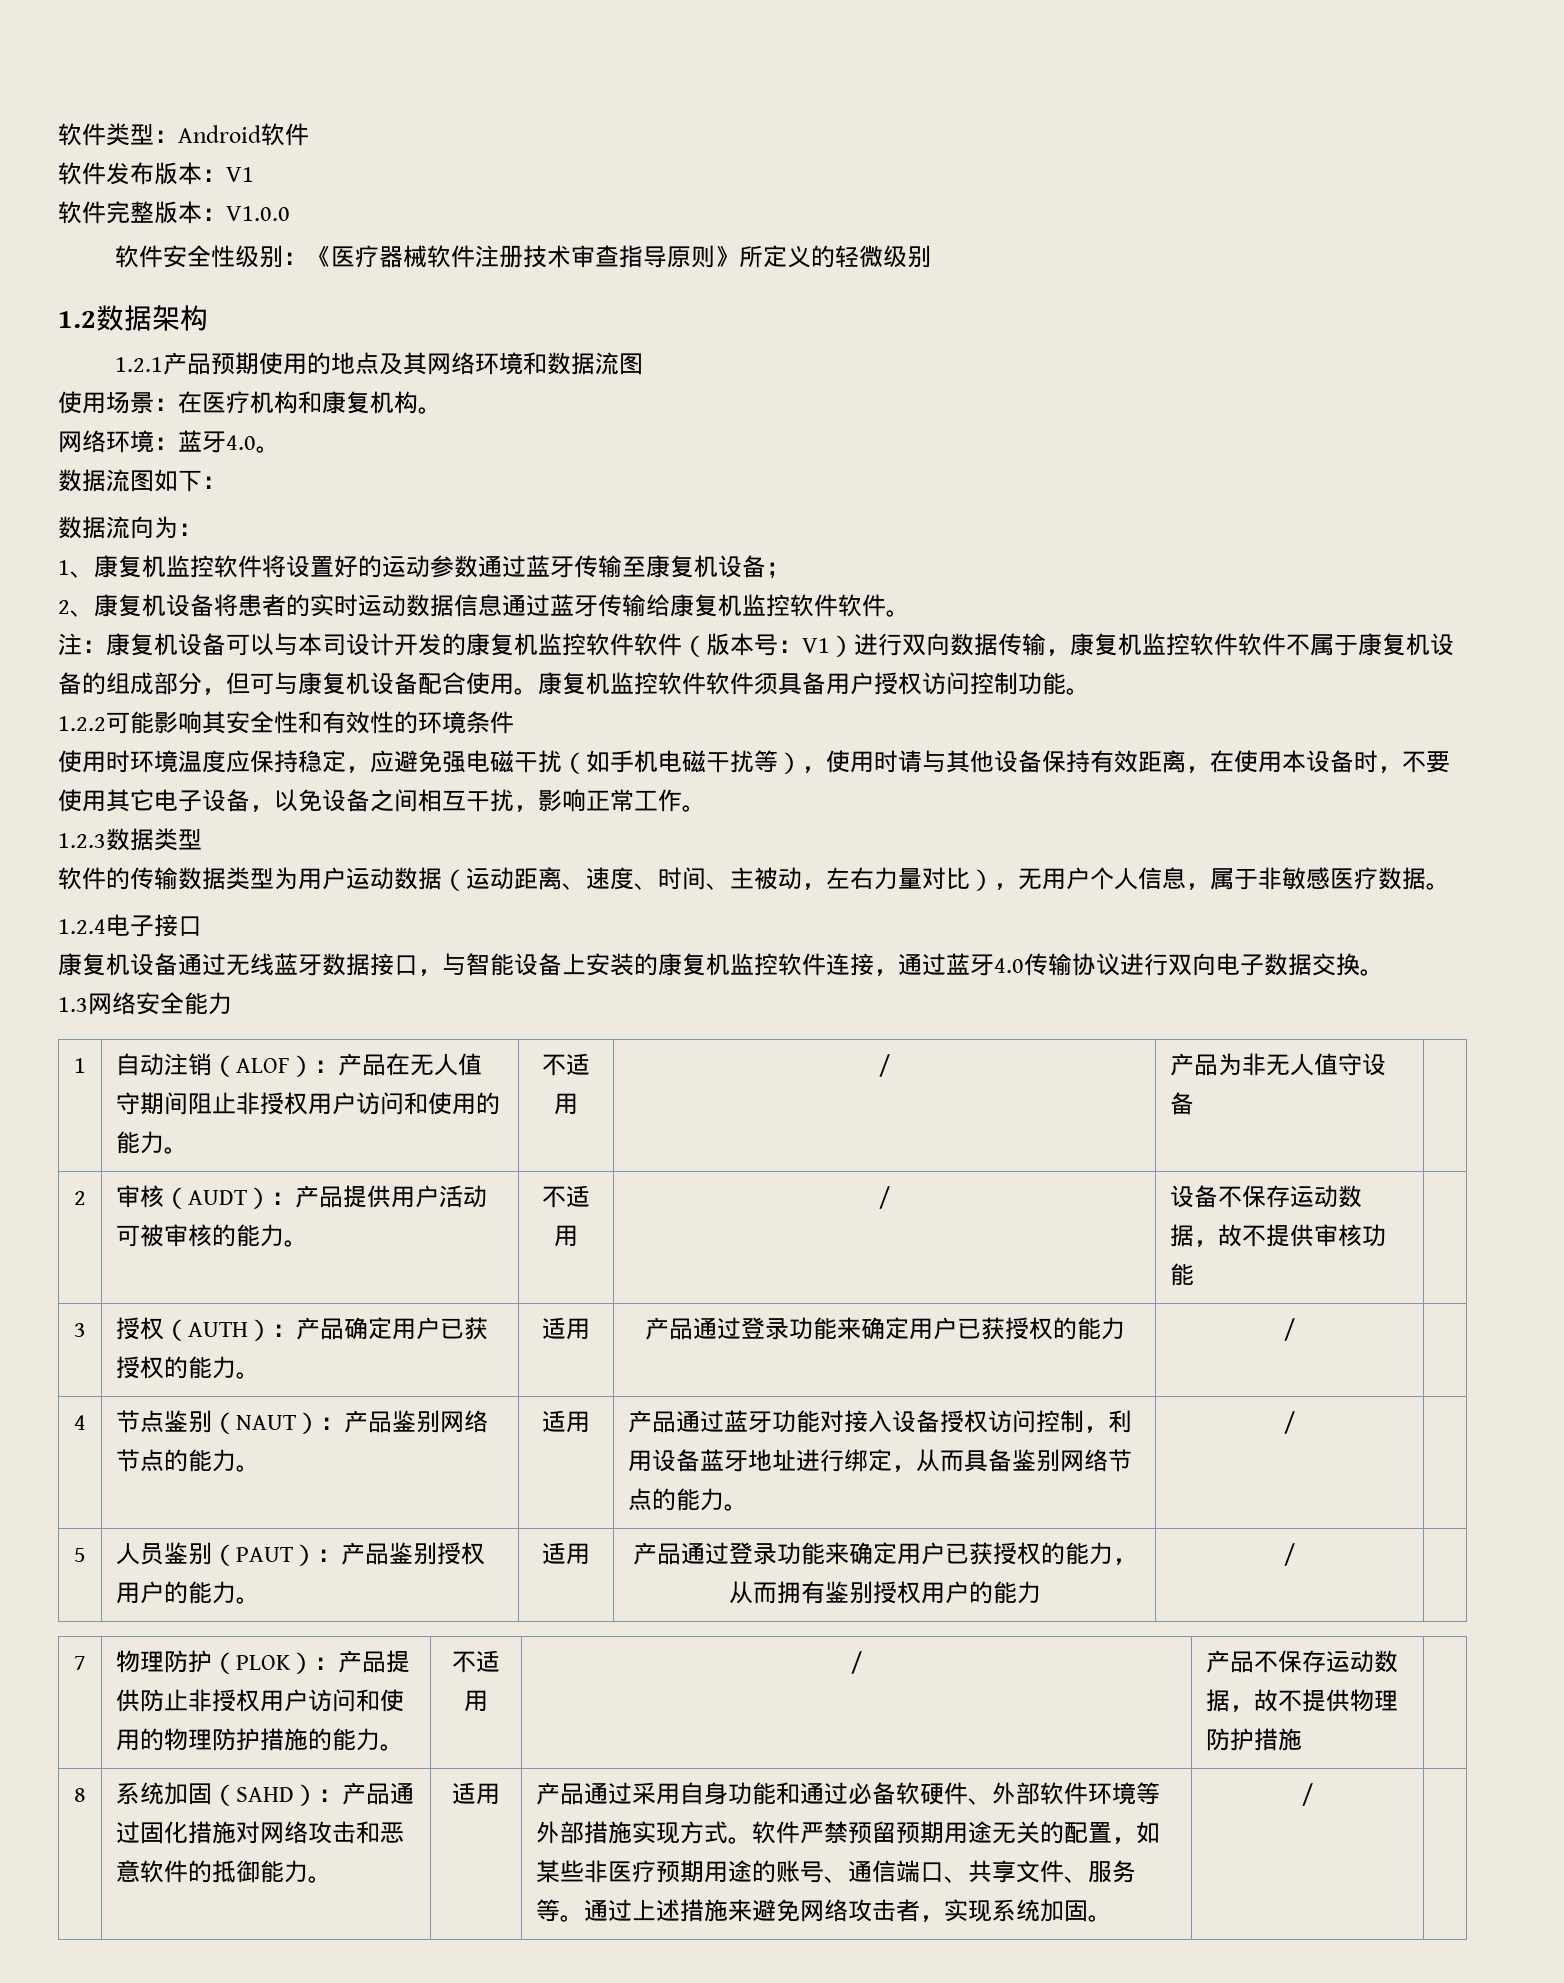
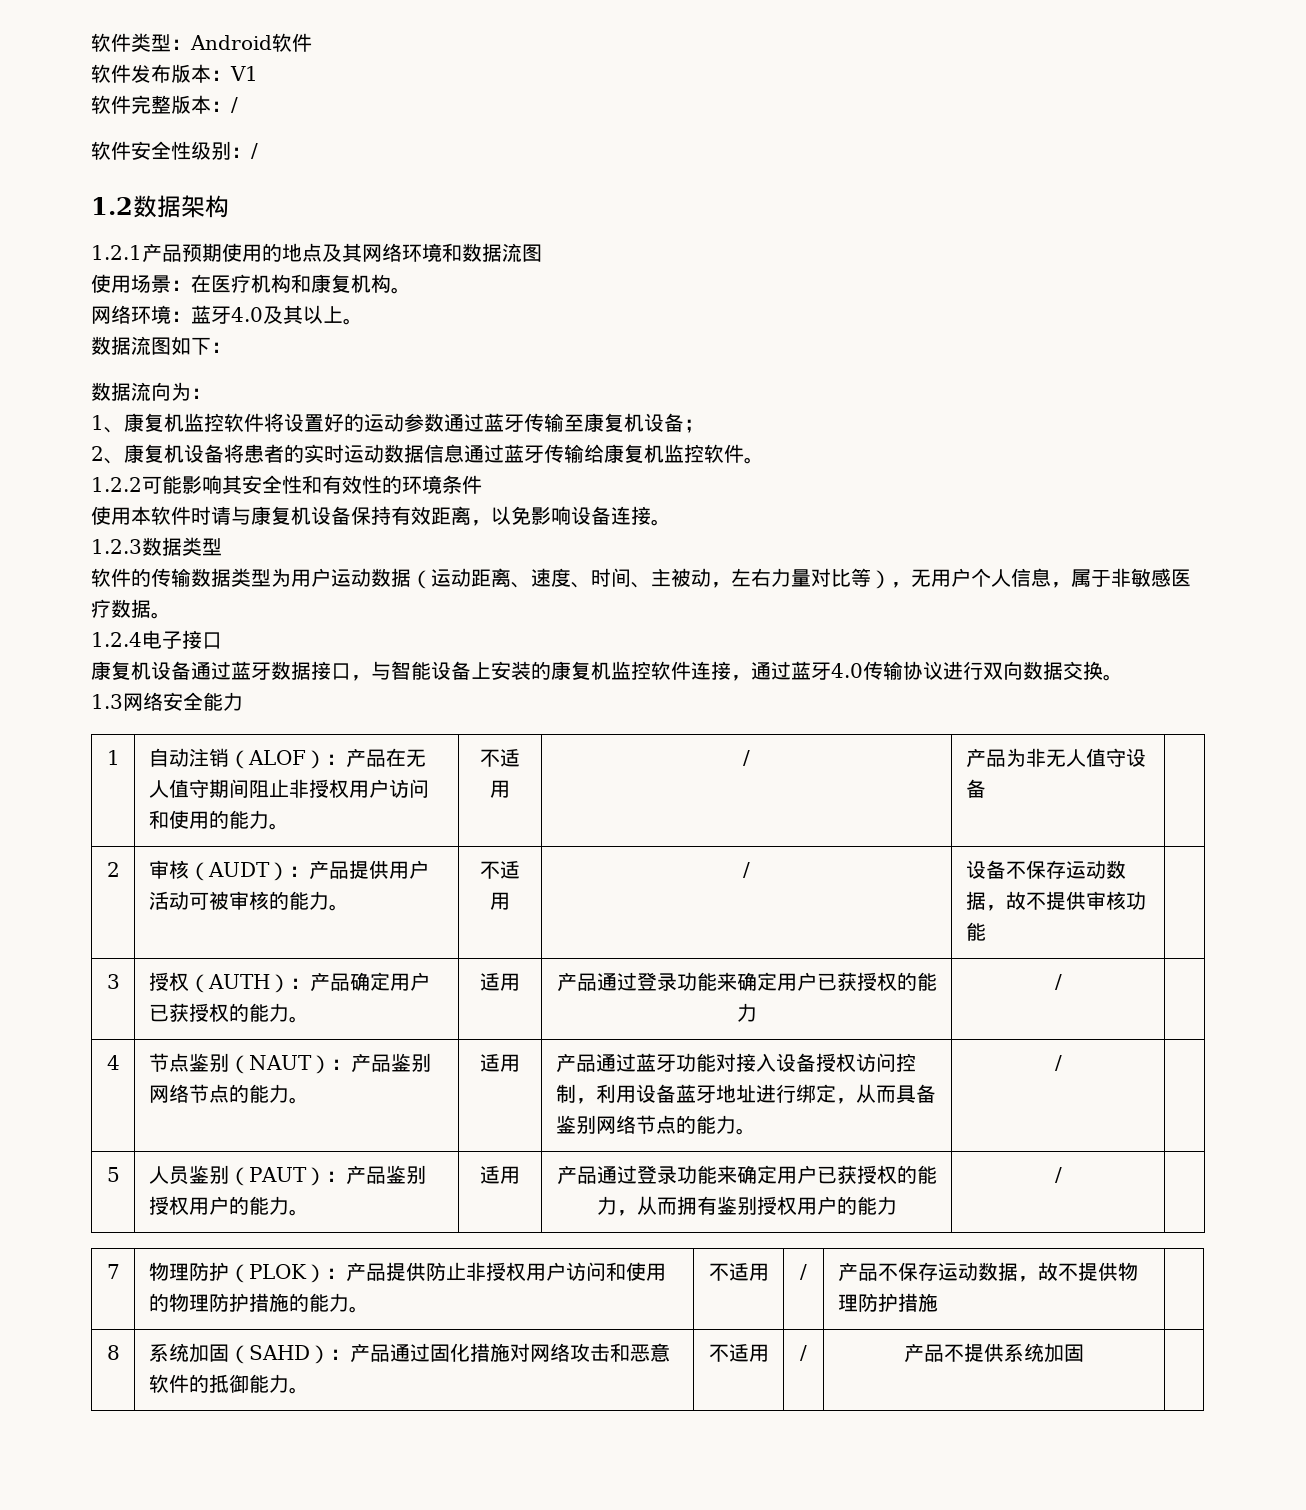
[226,206,290,221] V1.0.0 -> [231,97,238,113] /
[307,245,932,268] 《医疗器械软件注册技术审查指导原则》所定义的轻微级别 -> [251,143,258,159] /
(256, 442) none -> [263,305,343,324] 及其以上
[838,594,910,617] [58,633,1454,657] [58,672,1066,695] 软件。 // 注：康复机设备可以与本司设计开发的康复机监控软件软件（版本号：V1）进行双向数据传输，康复机监控软件软件不属于康复机设备的组成部分，但可与康复机设备配合使用。康复机监控软件软件须具备用户授权访问控制功能 -> (744, 453) none
[106,750,994,774] 时环境温度应保持稳定，应避免强电磁干扰（如手机电磁干扰等），使用时请与其他 -> [131,506,311,525] 本软件时请与康复机
[1210,750,1450,773] [58,789,682,812] 在使用本设备时，不要使用其它电子设备，以免设备之间相互干扰，影响正常工作 -> [491,506,651,525] 以免影响设备连接
(970, 878) none -> [851,568,871,587] 等
[226,953,274,976] 无线 -> (231, 670) none
[1216,953,1264,976] 电子 -> (1023, 670) none
[452,1782,500,1805] [536,1782,1161,1805] [536,1821,1161,1844] [536,1860,1137,1883] [536,1899,1113,1922] [1302,1783,1313,1806] 适用 | 产品通过采用自身功能和通过必备软硬件、外部软件环境等外部措施实现方式。软件严禁预留预期用途无关的配置，如某些非医疗预期用途的账号、通信端口、共享文件、服务等。通过上述措施来避免网络攻击者，实现系统加固。 | / -> [708,1344,769,1362] [800,1345,807,1361] [904,1343,1084,1363] 不适用 | / | 产品不提供系统加固

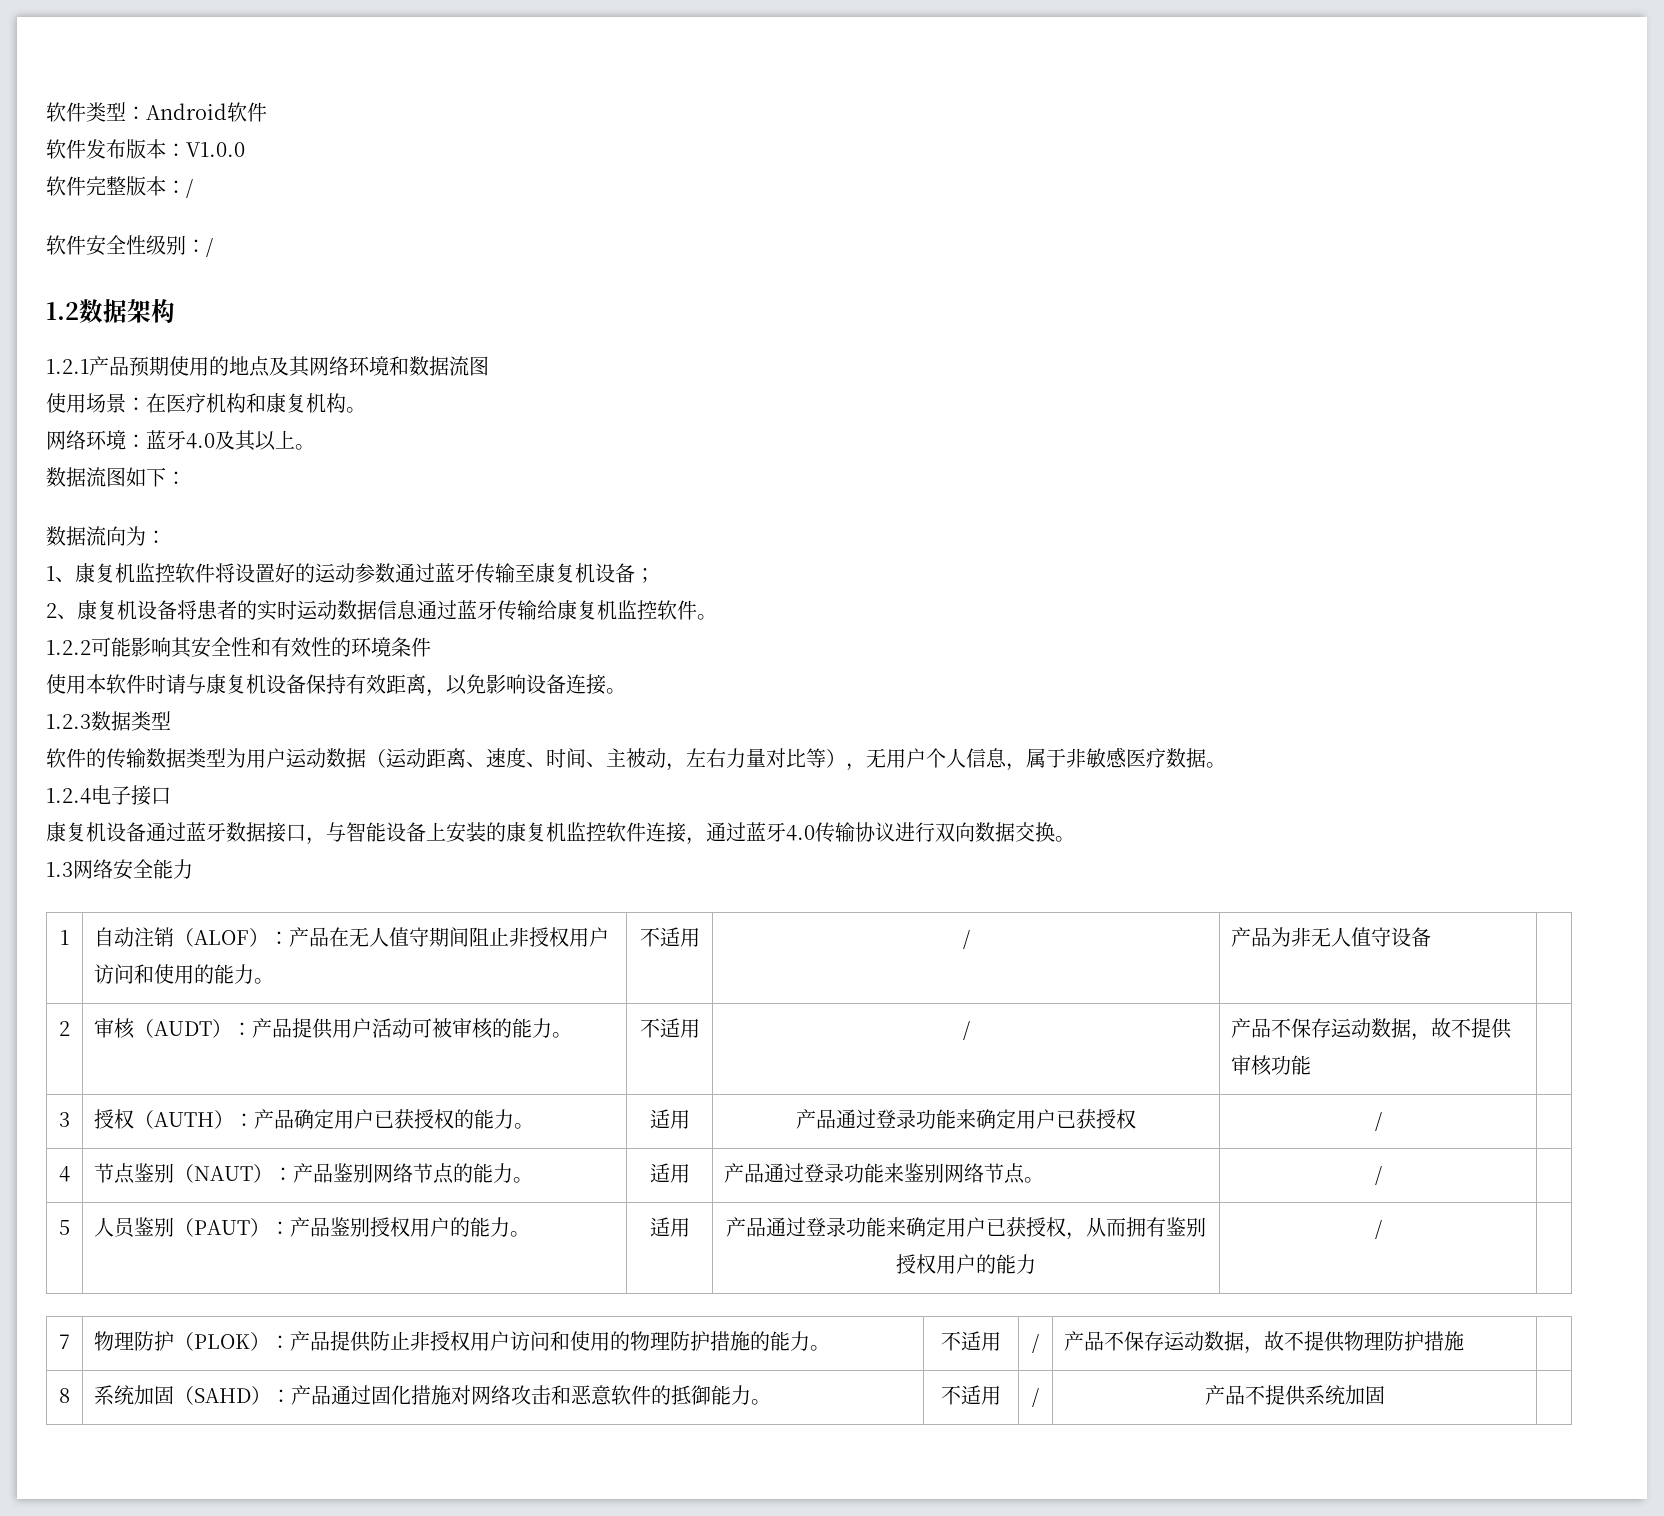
[230,66,258,81] V1 -> [186,142,245,157] V1.0.0
[965,860,1006,879] 设备 -> [1231,1018,1272,1038] 产品
[896,972,937,991] [736,1003,757,1022] 的能力 -> (1136, 1119) none
[635,1053,916,1072] [555,1084,936,1104] [555,1115,736,1134] 蓝牙功能对接入设备授权访问控制，利用设备蓝牙地址进行绑定，从而具备鉴别网络节点的能力 -> [804,1163,1026,1184] 登录功能来鉴别网络节点
[896,1165,937,1184] [596,1196,617,1215] 的能力 -> (1066, 1227) none

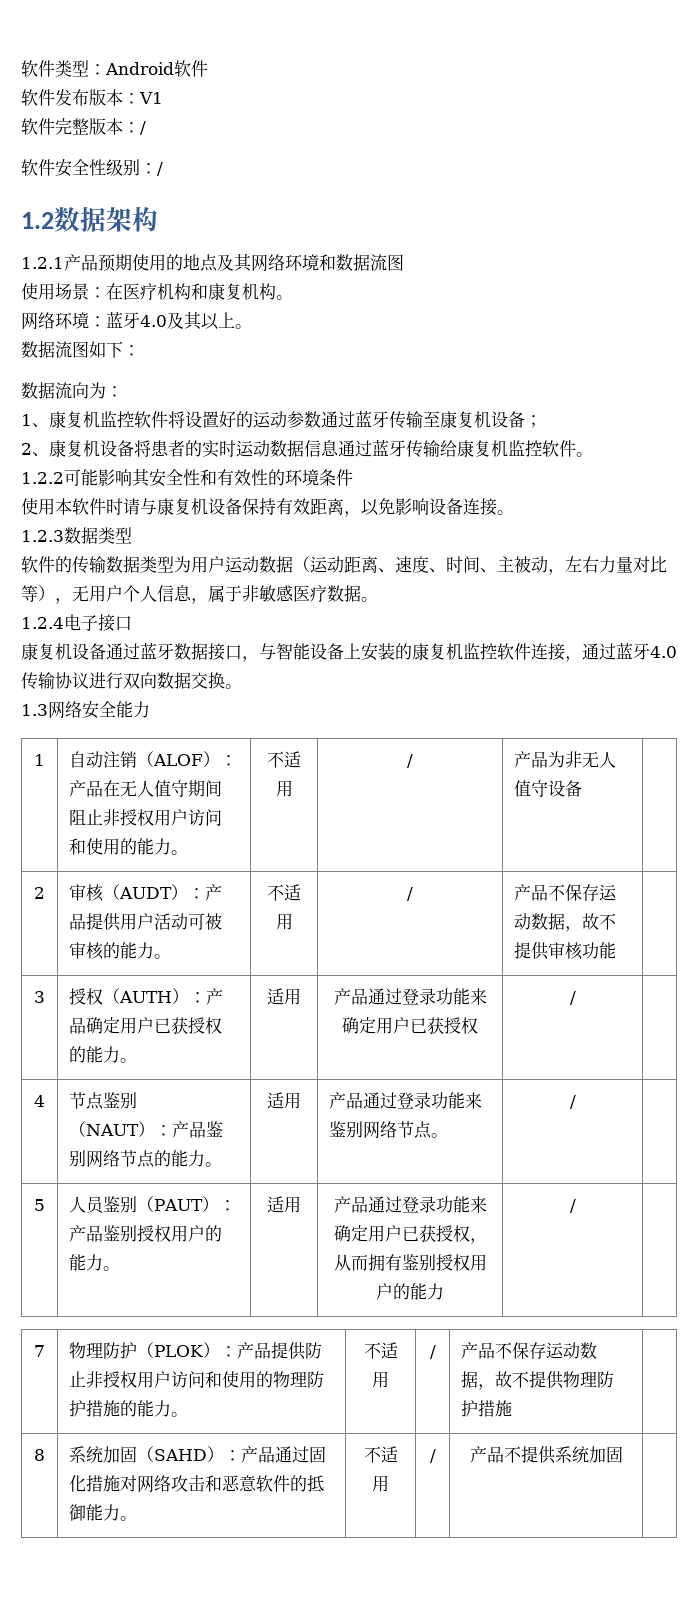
[186,142,245,157] V1.0.0 -> [139,92,163,104] V1

